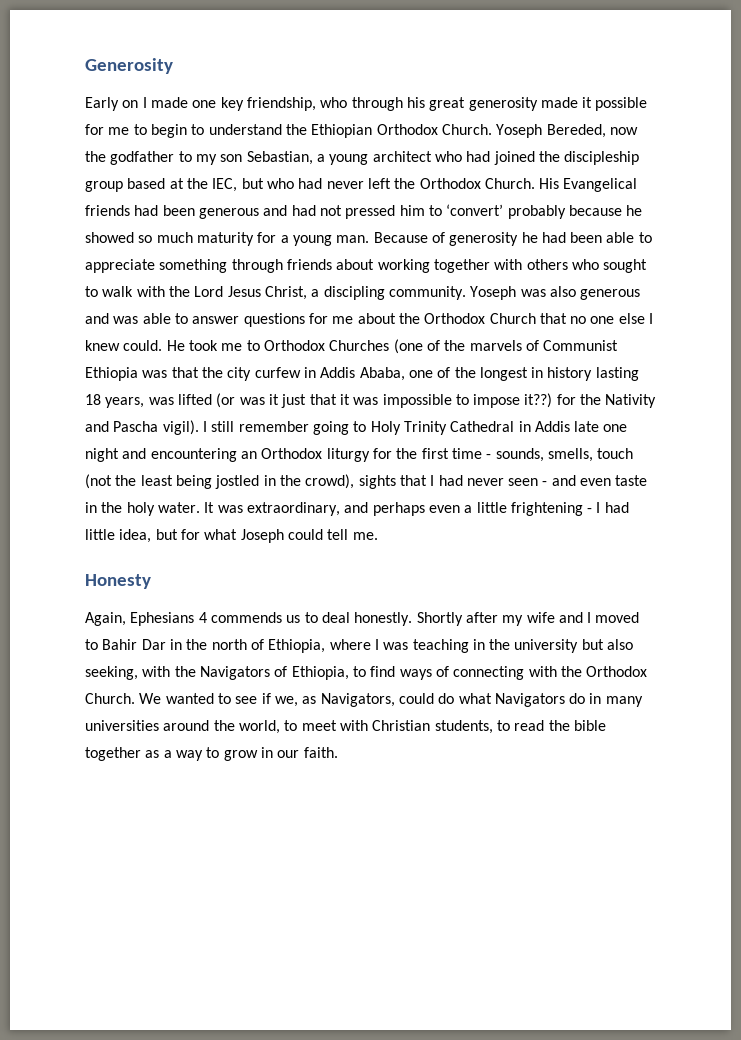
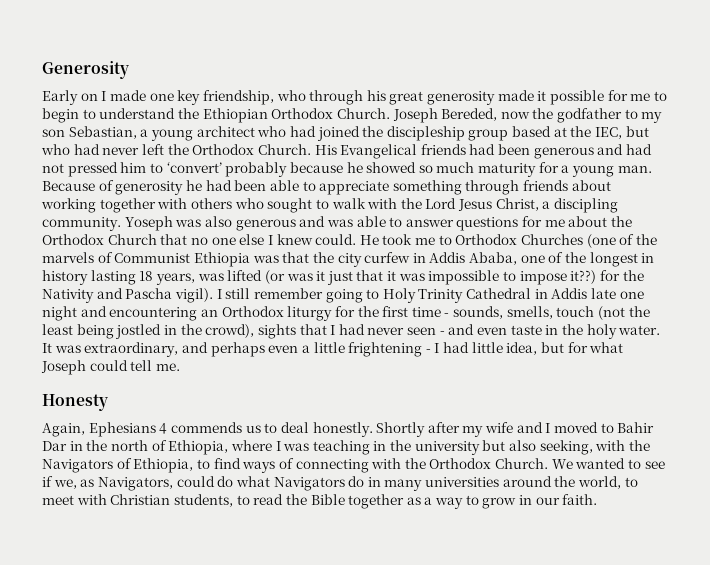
[496,124,543,138] Yoseph -> [392,108,438,123] Joseph
[573,720,606,731] bible -> [310,494,345,505] Bible

